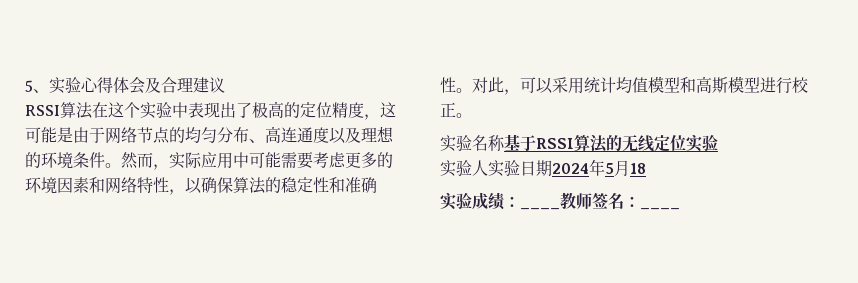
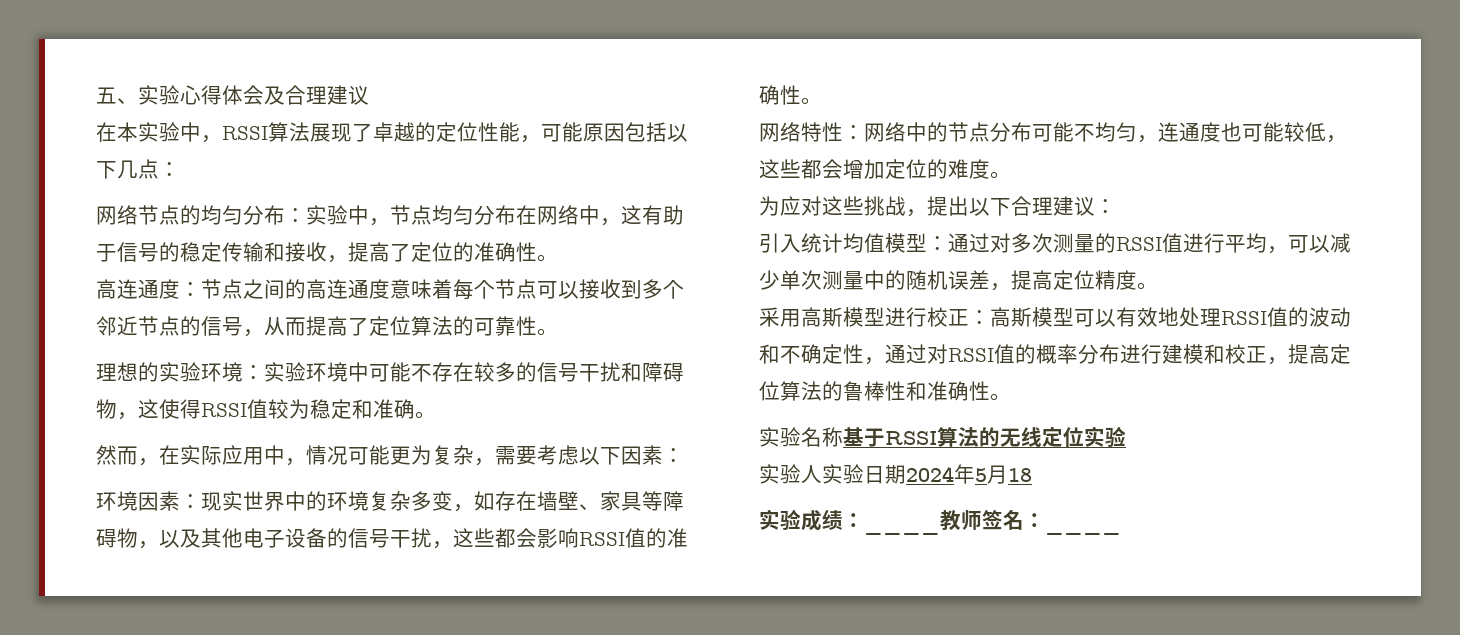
[25,80,33,92] 5 -> [96,87,117,104] 五
[25,101,396,120] [25,127,105,143] RSSI算法在这个实验中表现出了极高的定位精度，这可能是由于 -> [96,122,688,143] [96,159,180,179] 在本实验中，RSSI算法展现了卓越的定位性能，可能原因包括以下几点： //
[249,126,394,144] [25,152,169,170] 、高连通度以及理想的环境条件。然而， -> [285,205,684,226] [96,242,558,263] [96,279,684,300] [96,316,558,337] [96,362,684,382] [96,399,436,420] [96,445,180,466] ：实验中，节点均匀分布在网络中，这有助于信号的稳定传输和接收，提高了定位的准确性。 // 高连通度：节点之间的高连通度意味着每个节点可以接收到多个邻近节点的信号，从而提高了定位算法的可靠性。 // 理想的实验环境：实验环境中可能不存在较多的信号干扰和障碍物，这使得RSSI值较为稳定和准确。 // 然而，在
[249,152,393,169] [25,177,377,195] [440,76,809,95] [440,102,456,117] 可能需要考虑更多的环境因素和网络特性，以确保算法的稳定性和准确性。对此，可以采用统计均值模型和高斯模型进行校正 -> [285,445,684,466] [96,491,684,512] [96,528,688,549] [759,85,822,105] [759,122,1347,143] [759,159,1011,179] [759,196,1116,217] [759,233,1351,254] [759,270,1158,291] [759,307,1351,327] [759,344,1351,365] [759,381,990,401] ，情况可能更为复杂，需要考虑以下因素： // 环境因素：现实世界中的环境复杂多变，如存在墙壁、家具等障碍物，以及其他电子设备的信号干扰，这些都会影响RSSI值的准确性。 // 网络特性：网络中的节点分布可能不均匀，连通度也可能较低，这些都会增加定位的难度。 // 为应对这些挑战，提出以下合理建议： // 引入统计均值模型：通过对多次测量的RSSI值进行平均，可以减少单次测量中的随机误差，提高定位精度。 // 采用高斯模型进行校正：高斯模型可以有效地处理RSSI值的波动和不确定性，通过对RSSI值的概率分布进行建模和校正，提高定位算法的鲁棒性和准确性

